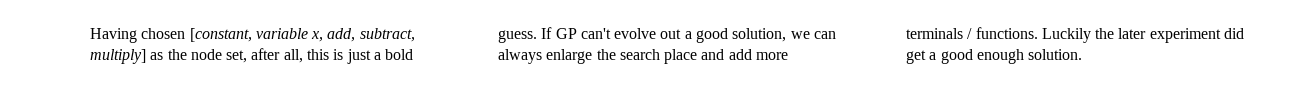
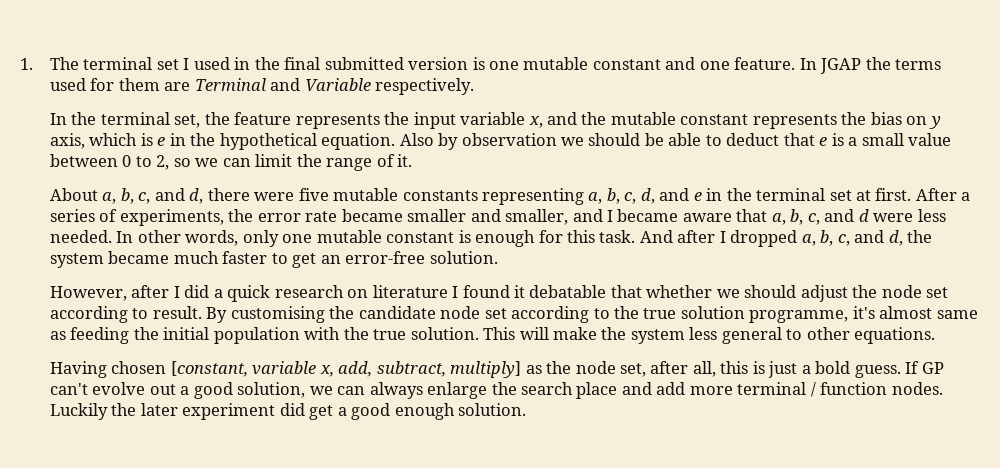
(89, 35) none -> [20,57,942,74] [49,78,475,95] [49,112,941,129] [49,133,951,150] [49,154,412,171] [49,188,971,205] [49,209,946,226] [49,230,932,247] [49,251,498,268] [49,285,949,302] [49,306,978,323] [49,327,936,344] 1. The terminal set I used in the final submitted version is one mutable constant and one feature. In JGAP the terms used for them are Terminal and Variable respectively. // In the terminal set, the feature represents the input variable x, and the mutable constant represents the bias on y axis, which is e in the hypothetical equation. Also by observation we should be able to deduct that e is a small value between 0 to 2, so we can limit the range of it. // About a, b, c, and d, there were five mutable constants representing a, b, c, d, and e in the terminal set at first. After a series of experiments, the error rate became smaller and smaller, and I became aware that a, b, c, and d were less needed. In other words, only one mutable constant is enough for this task. And after I dropped a, b, c, and d, the system became much faster to get an error-free solution. // However, after I did a quick research on literature I found it debatable that whether we should adjust the node set according to result. By customising the candidate node set according to the true solution programme, it's almost same as feeding the initial population with the true solution. This will make the system less general to other equations. //
[905,27,1038,39] terminals / functions. -> [737,382,943,397] terminal / function nodes.

